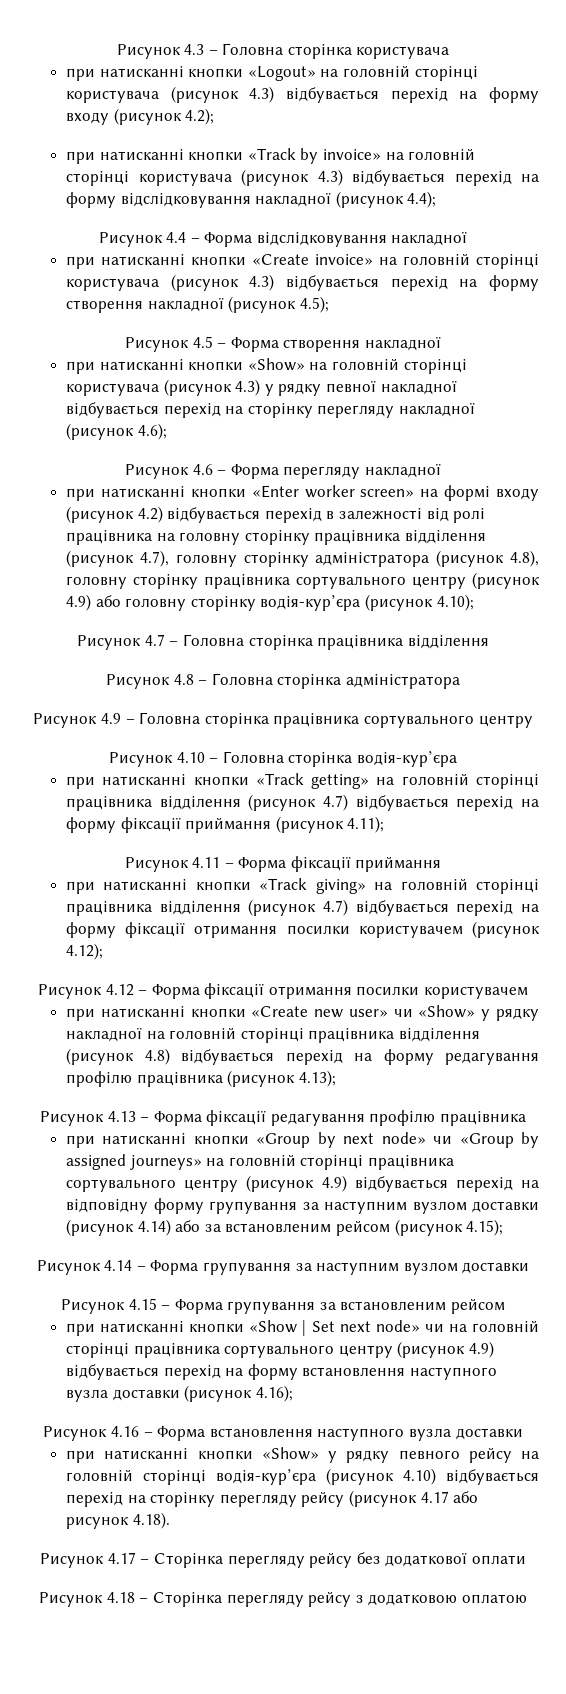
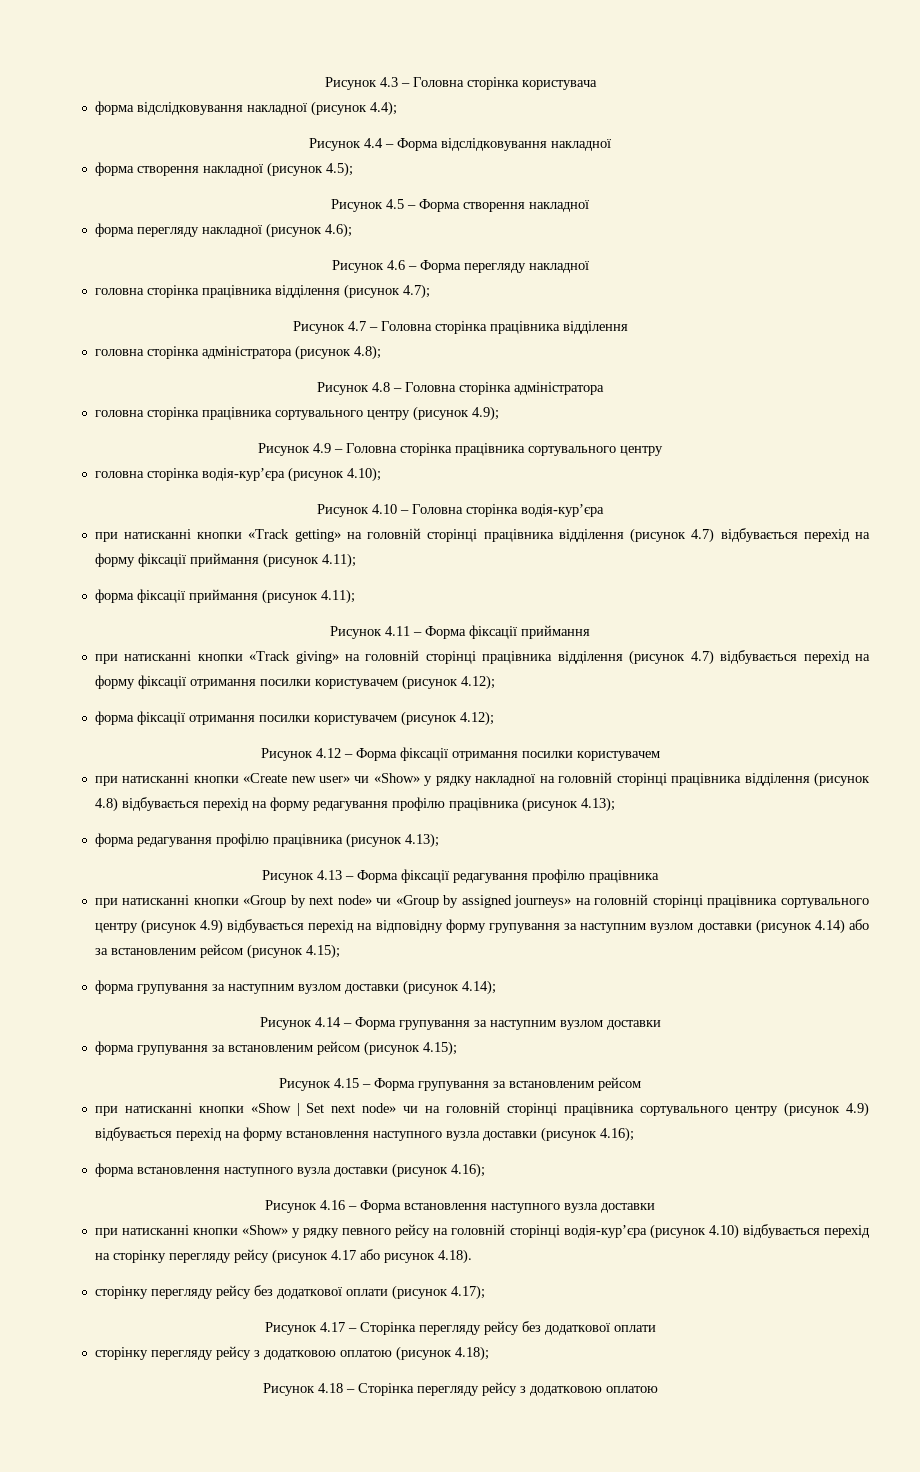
[66,65,478,81] [66,86,539,103] [66,108,215,125] [66,148,476,164] [66,169,539,186] [66,192,117,208] при натисканні кнопки «Logout» на головній сторінці користувача (рисунок 4.3) відбувається перехід на форму входу (рисунок 4.2); // при натисканні кнопки «Track by invoice» на головній сторінці користувача (рисунок 4.3) відбувається перехід на форму -> [94,101,134,115] форма
[66,253,539,269] [66,274,539,291] при натисканні кнопки «Create invoice» на головній сторінці користувача (рисунок 4.3) відбувається перехід на форму -> [94,162,134,176] форма
[66,358,467,374] [66,379,457,396] [66,402,313,418] при натисканні кнопки «Show» на головній сторінці користувача (рисунок 4.3) у рядку певної накладної відбувається перехід на сторінку -> [94,223,134,237] форма
[66,485,539,501] [66,506,486,523] [66,530,486,545] [66,550,539,567] [66,572,540,589] [66,594,474,611] при натисканні кнопки «Enter worker screen» на формі входу (рисунок 4.2) відбувається перехід в залежності від ролі працівника на головну сторінку працівника відділення (рисунок 4.7), головну сторінку адміністратора (рисунок 4.8), головну сторінку працівника сортувального центру (рисунок 4.9) або головну сторінку водія-кур’єра (рисунок 4.10); -> [94,284,430,299] головна сторінка працівника відділення (рисунок 4.7);
(489, 642) none -> [94,345,381,360] // головна сторінка адміністратора (рисунок 4.8);
(460, 681) none -> [94,406,499,421] // головна сторінка працівника сортувального центру (рисунок 4.9);
(533, 721) none -> [94,467,381,482] // головна сторінка водія-кур’єра (рисунок 4.10);
(385, 824) none -> [94,589,355,604] // форма фіксації приймання (рисунок 4.11);
(104, 951) none -> [94,711,494,726] // форма фіксації отримання посилки користувачем (рисунок 4.12);
(336, 1078) none -> [94,833,439,848] // форма редагування профілю працівника (рисунок 4.13);
(504, 1227) none -> [94,980,496,995] // форма групування за наступним вузлом доставки (рисунок 4.14);
(530, 1268) none -> [94,1041,457,1056] // форма групування за встановленим рейсом (рисунок 4.15);
(293, 1393) none -> [94,1163,485,1178] // форма встановлення наступного вузла доставки (рисунок 4.16);
(170, 1520) none -> [94,1285,485,1300] // сторінку перегляду рейсу без додаткової оплати (рисунок 4.17);
(526, 1559) none -> [94,1346,489,1361] // сторінку перегляду рейсу з додатковою оплатою (рисунок 4.18);

